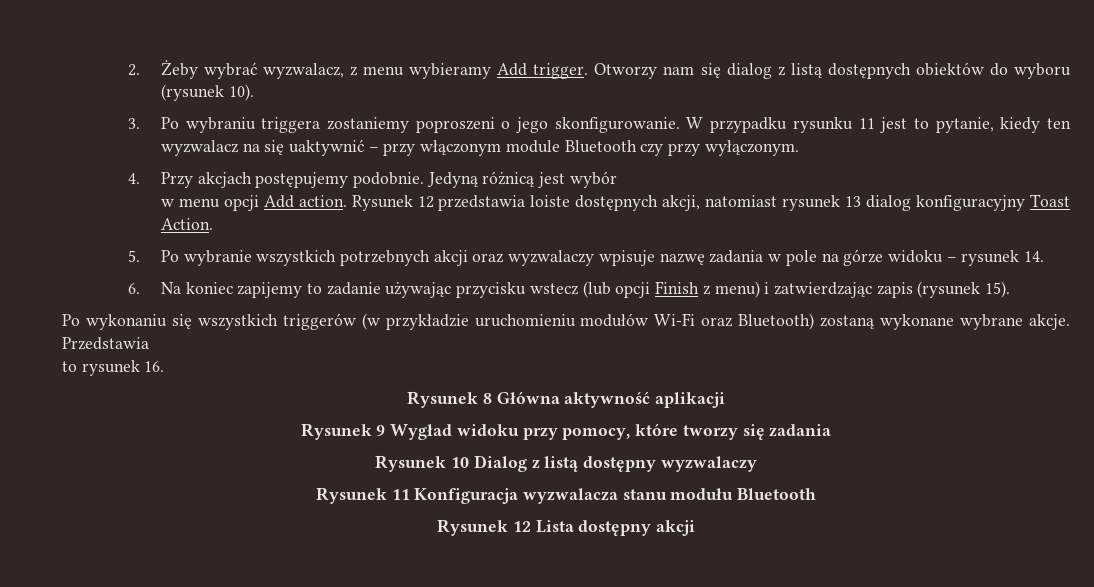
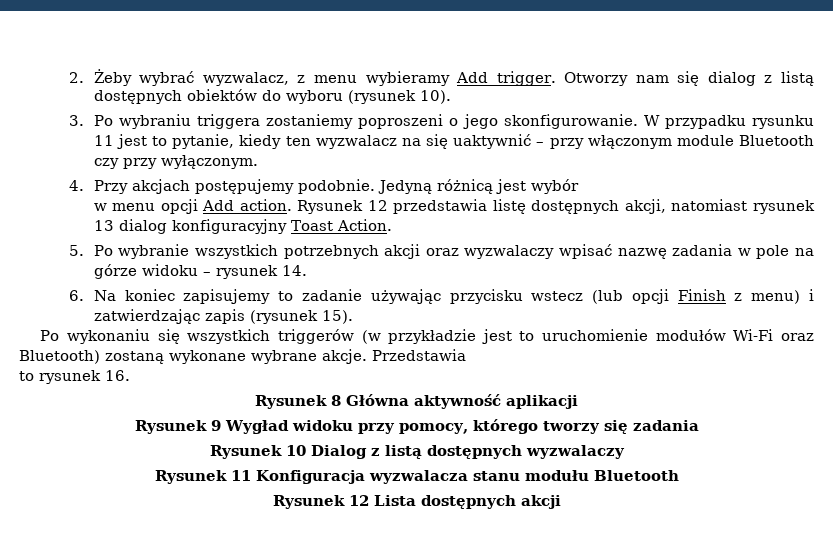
[530,195,571,207] loiste -> [492,199,526,214] listę
[598,250,655,266] wpisuje -> [558,244,612,259] wpisać
[237,282,303,298] zapijemy -> [183,289,271,304] zapisujemy
[474,314,576,327] uruchomieniu -> [481,329,649,344] jest to uruchomienie
[635,423,679,436] które -> [472,419,538,434] którego
[582,456,656,472] dostępny -> [426,445,522,459] dostępnych
[578,520,652,536] dostępny -> [420,495,516,509] dostępnych

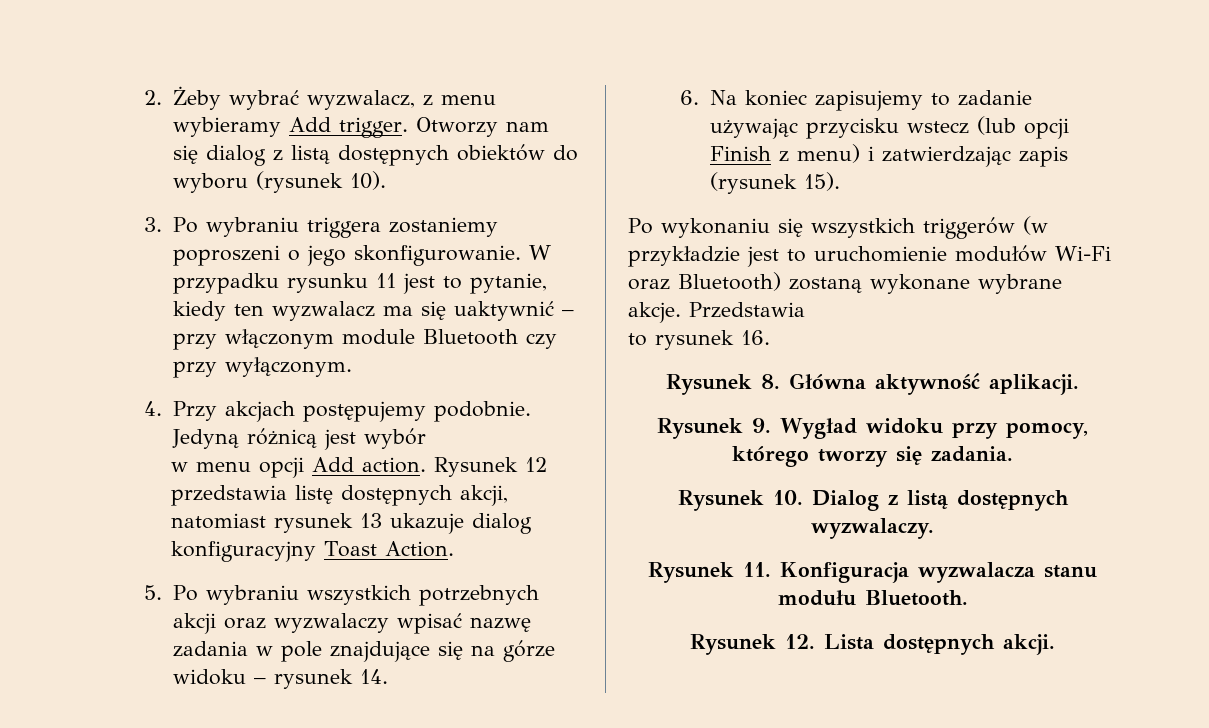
[401,138,421,146] na -> [383,306,414,316] ma
(114, 225) none -> [389,513,464,534] ukazuje
[118,244,190,259] wybranie -> [206,585,300,605] wybraniu
(790, 252) none -> [330,641,464,662] znajdujące się
[331,395,341,406] 8 -> [761,374,780,389] 8.
[506,395,578,409] [134,420,221,434] aplikacji // Rysunek 9 -> [989,374,1079,395] [656,418,771,439] aplikacji. // Rysunek 9.
[632,420,699,431] [209,445,306,459] zadania // Rysunek 10 -> [931,446,1013,462] [677,490,803,511] zadania. // Rysunek 10.
[525,445,625,459] [154,470,251,484] wyzwalaczy // Rysunek 11 -> [810,518,935,539] [648,562,771,583] wyzwalaczy. // Rysunek 11.
[593,470,679,481] [272,495,369,509] Bluetooth // Rysunek 12 -> [864,590,968,606] [690,634,815,655] Bluetooth. // Rysunek 12.
[520,495,561,509] akcji -> [1003,634,1055,655] akcji.

